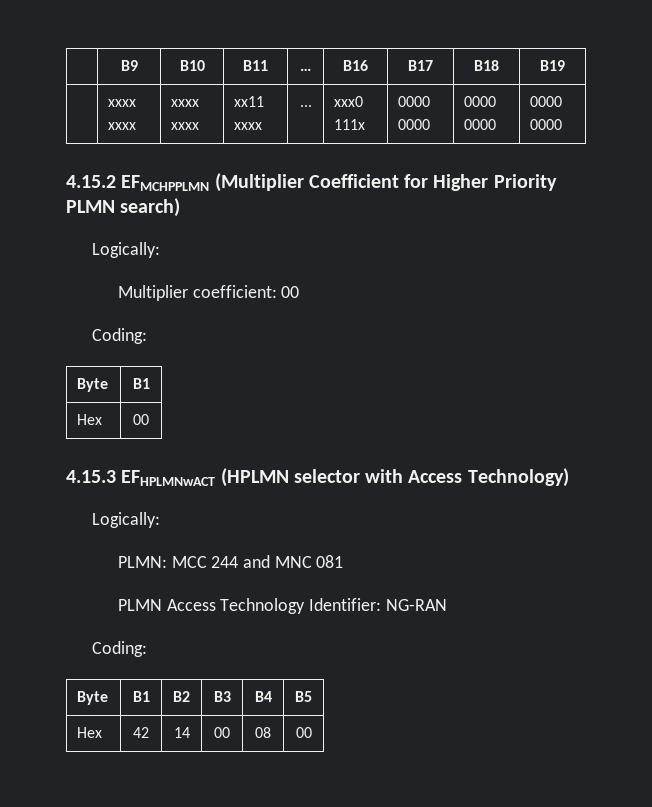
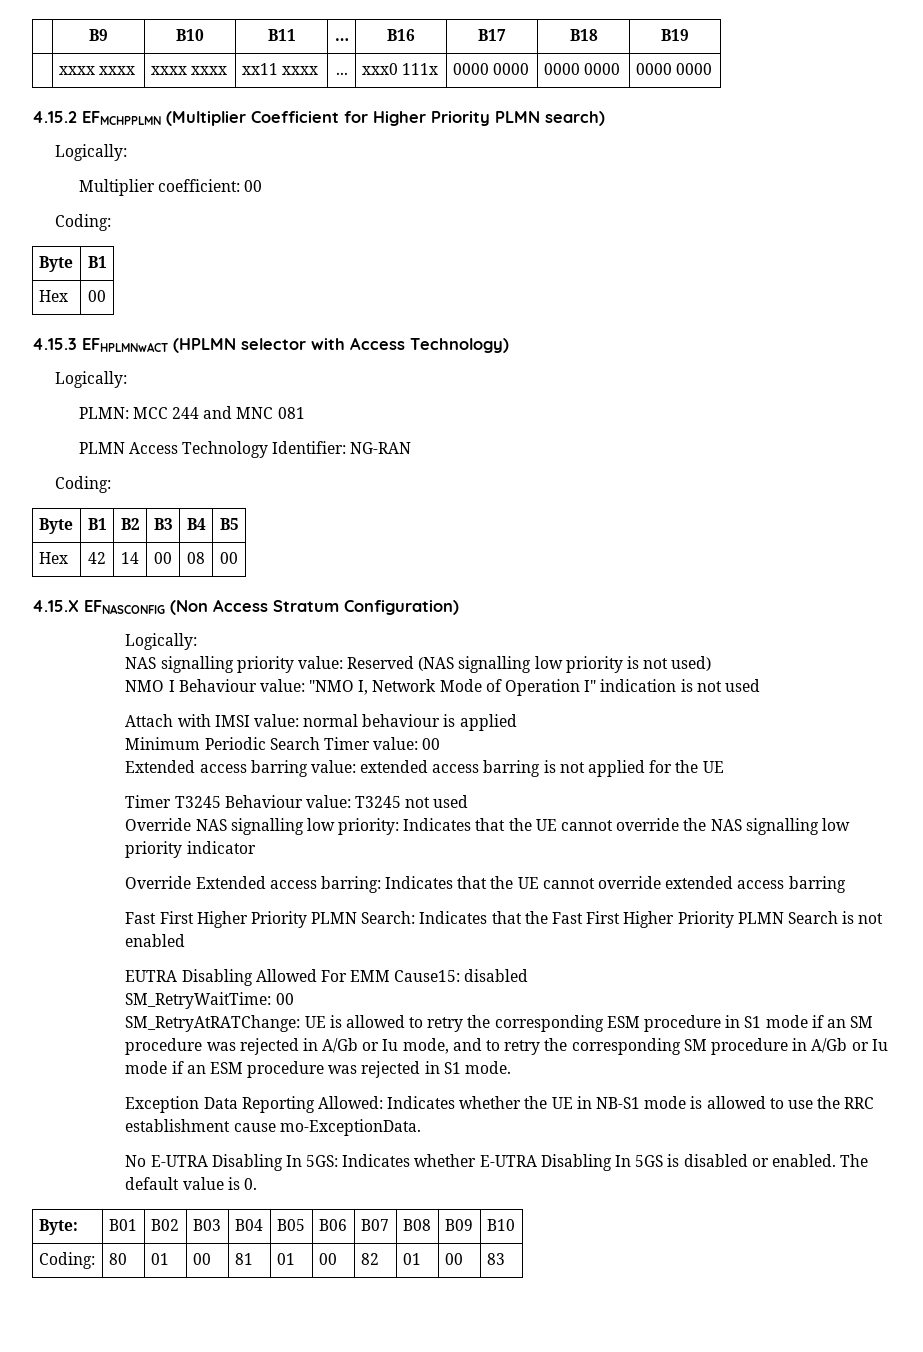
(312, 732) none -> [32,599,459,615] [125,633,198,650] [125,656,712,673] [125,679,760,696] [125,714,517,731] [125,737,441,750] [125,760,724,777] [125,795,469,808] [125,818,850,835] [125,841,256,858] [125,876,846,893] [125,911,884,928] [125,934,186,947] [125,969,529,986] [125,992,294,1009] [125,1015,874,1032] [125,1038,888,1055] [125,1061,512,1078] [125,1096,875,1113] [125,1119,421,1136] [125,1154,869,1171] [125,1177,257,1190] [38,1219,78,1235] [108,1219,137,1231] [150,1219,179,1231] [192,1219,221,1231] [234,1219,263,1231] [276,1219,305,1231] [318,1219,347,1231] [360,1219,389,1231] [402,1219,431,1231] [444,1219,473,1231] [486,1219,515,1231] [38,1252,95,1269] [108,1253,127,1265] [150,1253,169,1265] [192,1253,211,1265] [234,1253,253,1265] [276,1253,295,1265] [318,1253,337,1265] [360,1253,379,1265] [402,1253,421,1265] [444,1253,463,1265] [486,1253,505,1265] // 4.15.X EFNASCONFIG (Non Access Stratum Configuration) // Logically: // NAS signalling priority value: Reserved (NAS signalling low priority is not used) // NMO I Behaviour value: "NMO I, Network Mode of Operation I" indication is not used // Attach with IMSI value: normal behaviour is applied // Minimum Periodic Search Timer value: 00 // Extended access barring value: extended access barring is not applied for the UE // Timer T3245 Behaviour value: T3245 not used // Override NAS signalling low priority: Indicates that the UE cannot override the NAS signalling low priority indicator // Override Extended access barring: Indicates that the UE cannot override extended access barring // Fast First Higher Priority PLMN Search: Indicates that the Fast First Higher Priority PLMN Search is not enabled // EUTRA Disabling Allowed For EMM Cause15: disabled // SM_RetryWaitTime: 00 // SM_RetryAtRATChange: UE is allowed to retry the corresponding ESM procedure in S1 mode if an SM procedure was rejected in A/Gb or Iu mode, and to retry the corresponding SM procedure in A/Gb or Iu mode if an ESM procedure was rejected in S1 mode. // Exception Data Reporting Allowed: Indicates whether the UE in NB-S1 mode is allowed to use the RRC establishment cause mo-ExceptionData. // No E-UTRA Disabling In 5GS: Indicates whether E-UTRA Disabling In 5GS is disabled or enabled. The default value is 0. // Byte: | B01 | B02 | B03 | B04 | B05 | B06 | B07 | B08 | B09 | B10 // Coding: | 80 | 01 | 00 | 81 | 01 | 00 | 82 | 01 | 00 | 83

